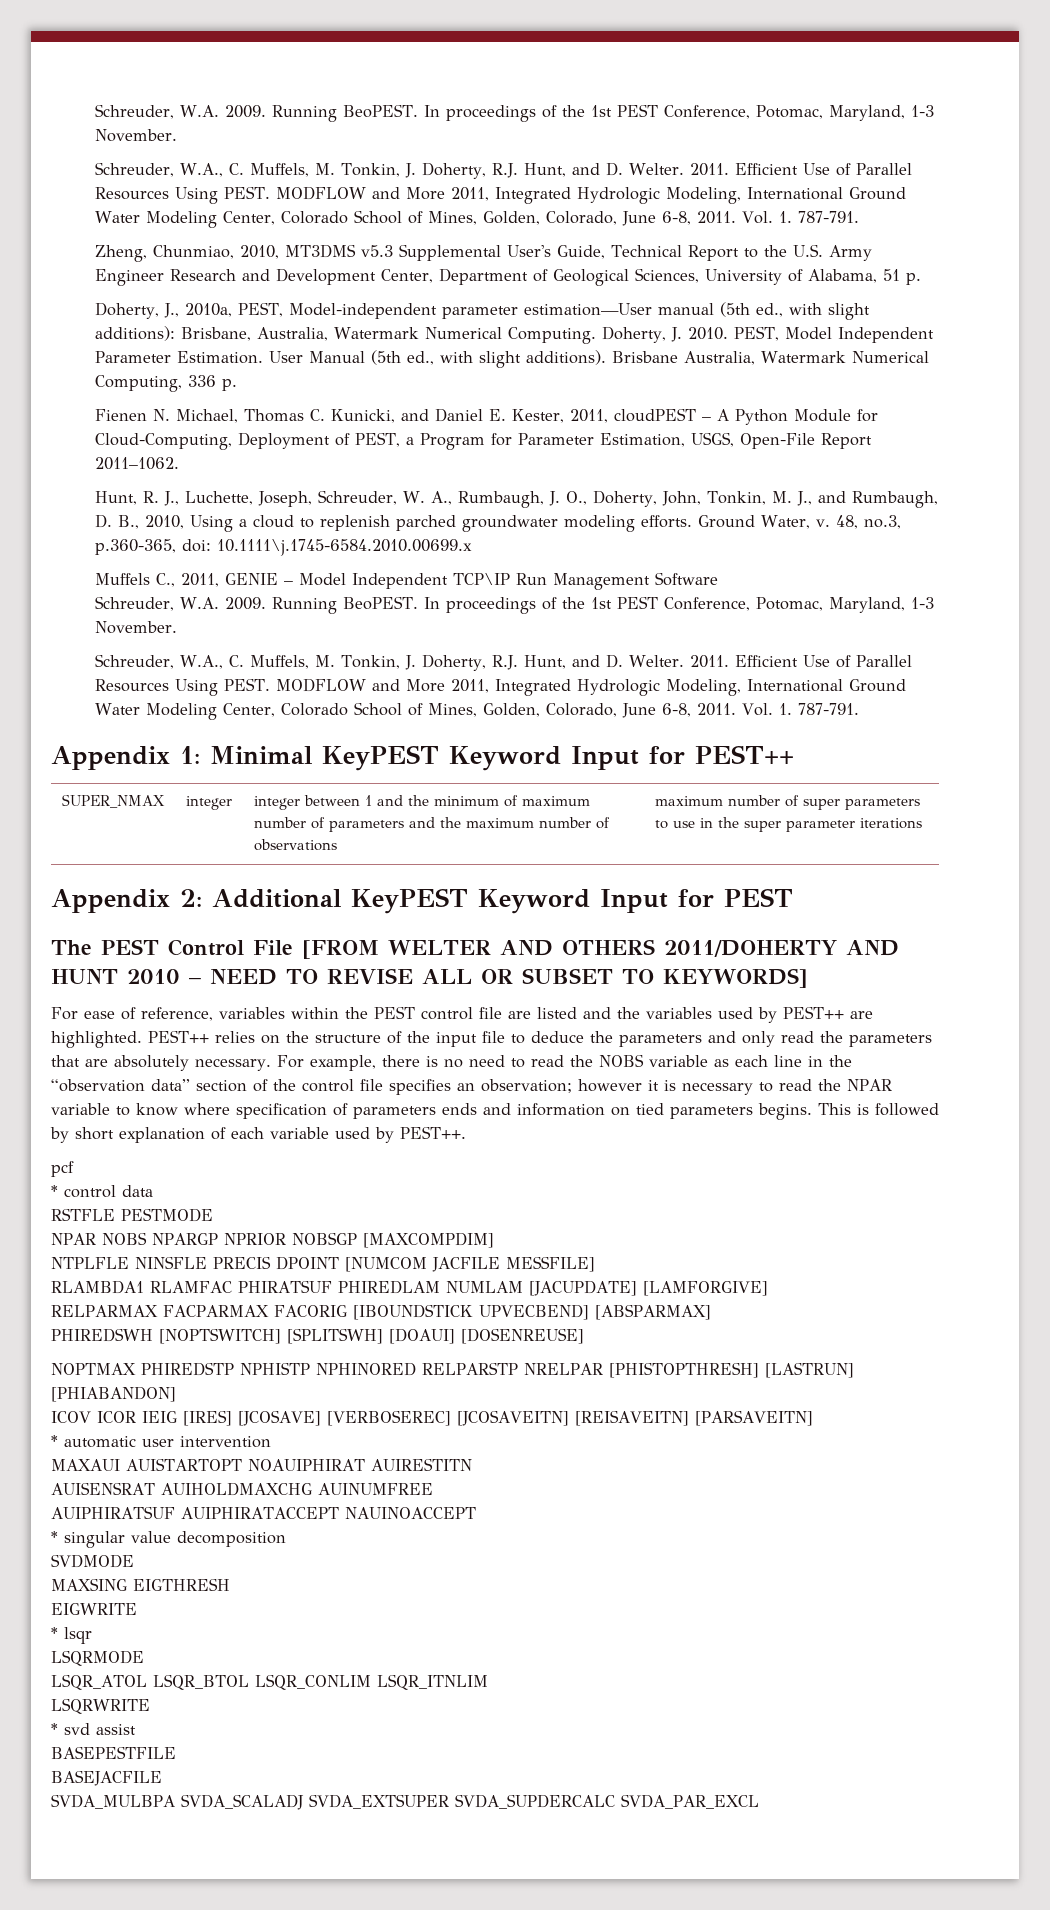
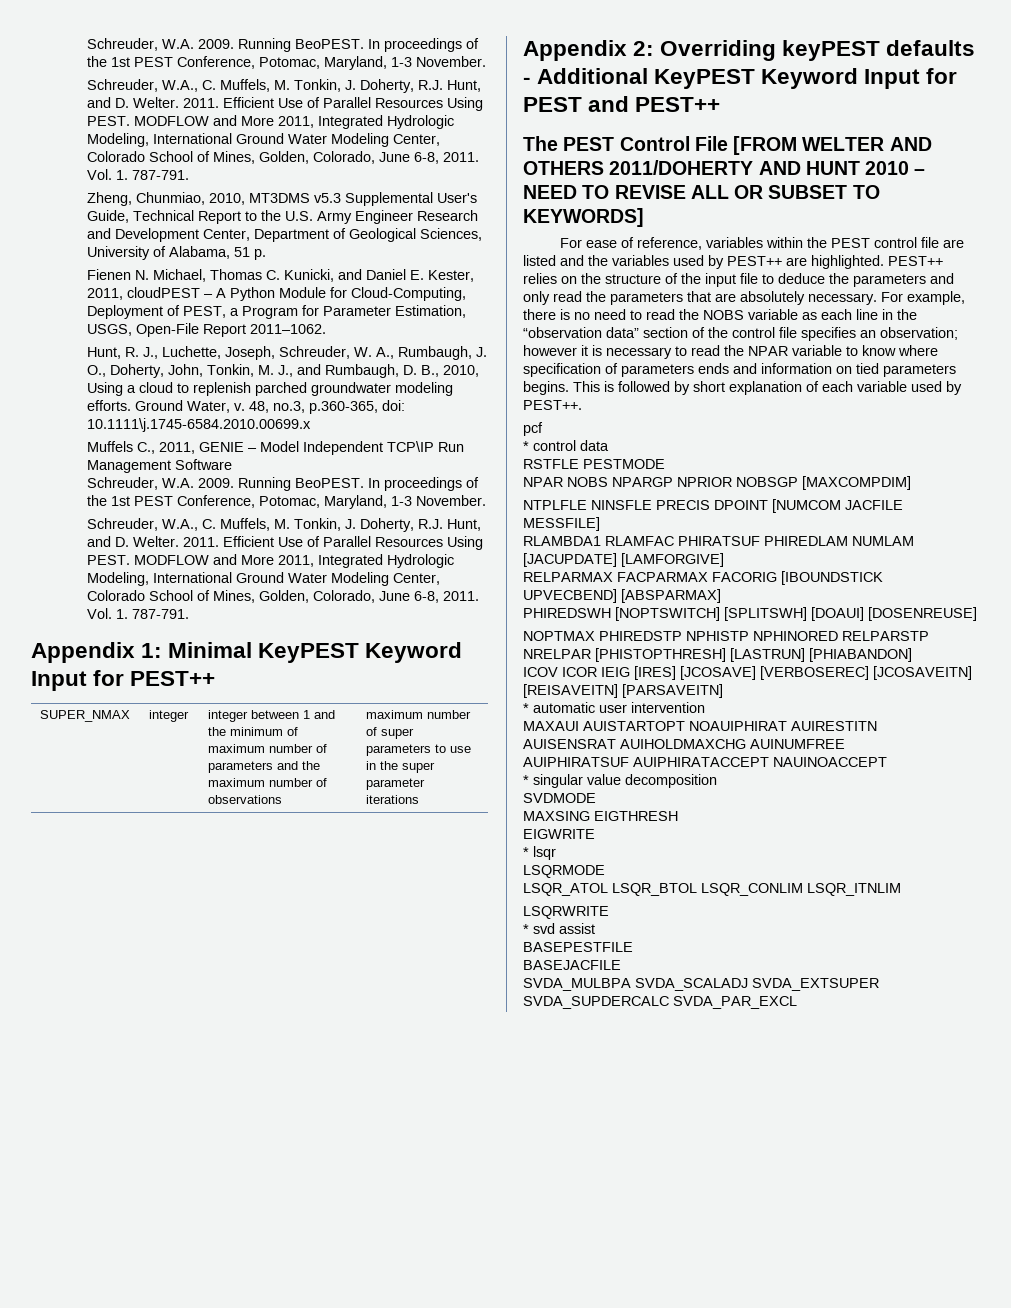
[95,302,871,320] [95,326,935,344] [95,350,930,368] [95,375,238,392] // Doherty, J., 2010a, PEST, Model-independent parameter estimation—User manual (5th ed., with slight additions): Brisbane, Australia, Watermark Numerical Computing. Doherty, J. 2010. PEST, Model Independent Parameter Estimation. User Manual (5th ed., with slight additions). Brisbane Australia, Watermark Numerical Computing, 336 p. -> (267, 254) none
(202, 898) none -> [660,40,976,61] [523,77,531,84] Overriding keyPEST defaults -
(793, 897) none -> [588,96,721,112] and PEST++

